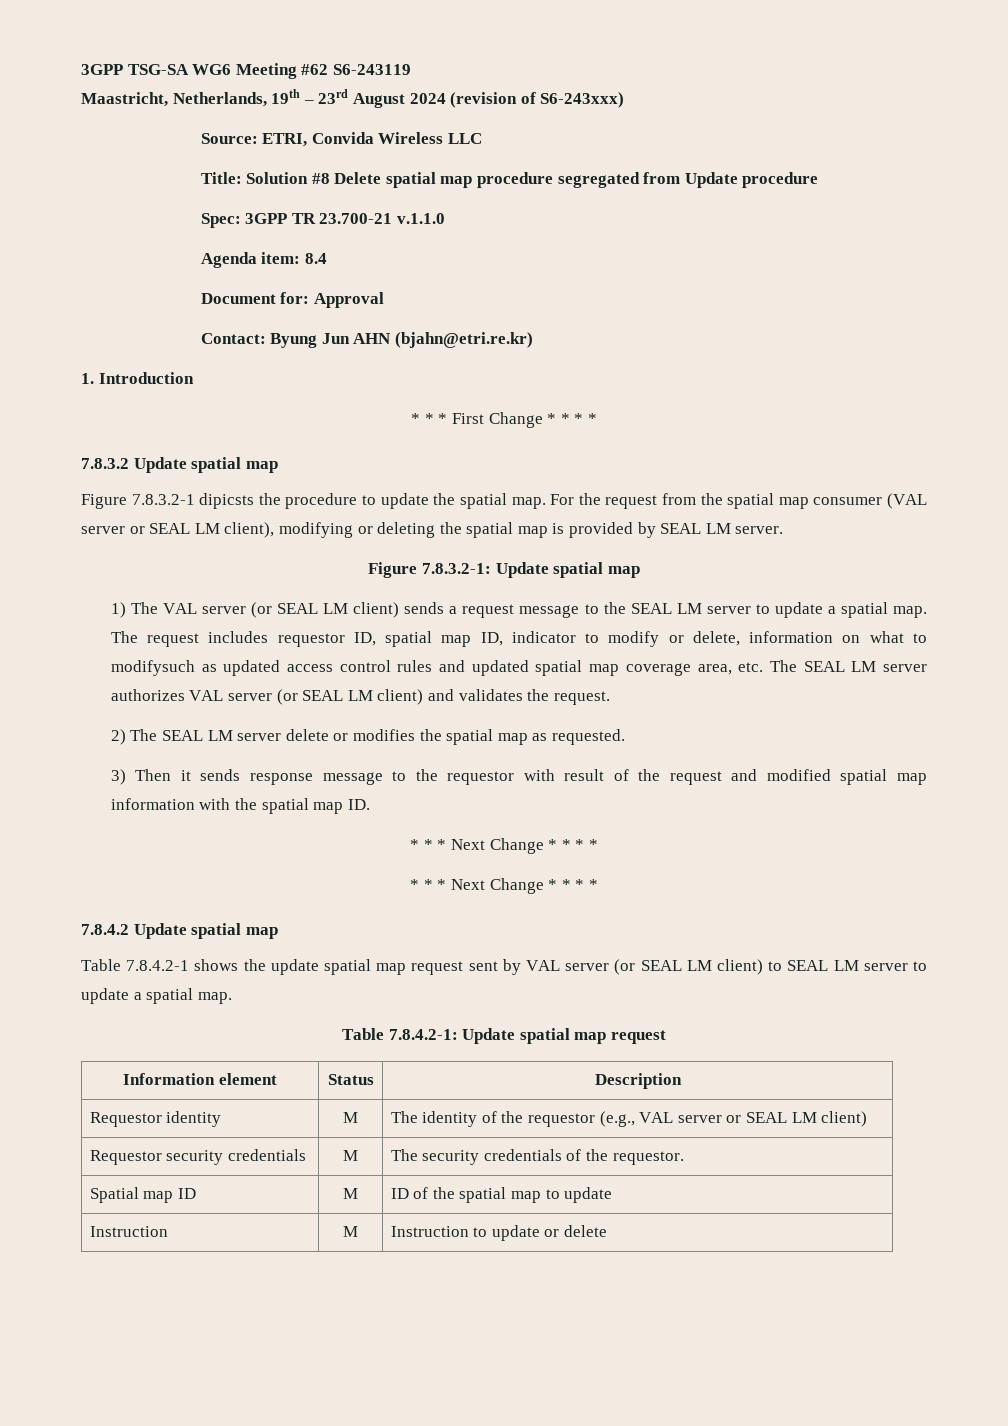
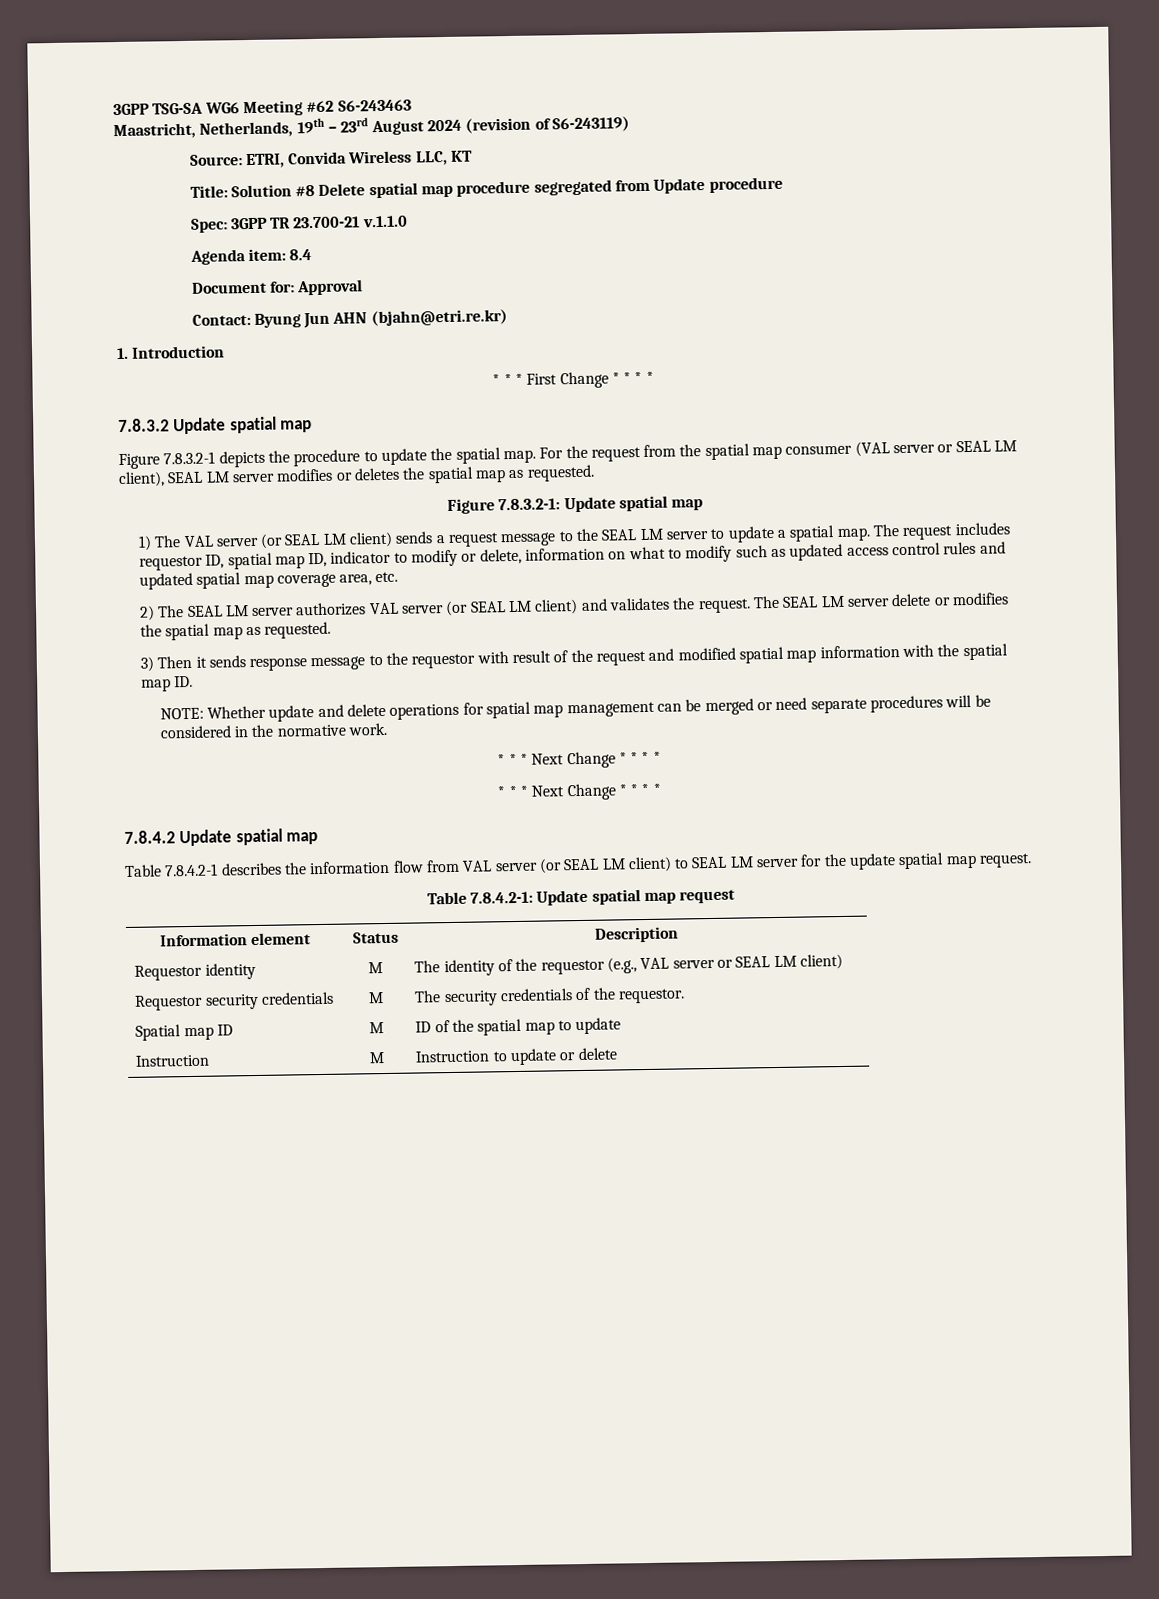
[332,64,411,75] S6-243119 -> [337,99,412,112] S6-243463
[540,92,625,108] S6-243xxx) -> [551,116,630,133] S6-243119)
[447,133,482,144] LLC -> [415,150,474,166] LLC, KT
[199,493,255,509] dipicsts -> [218,450,265,468] depicts
[278,522,784,538] modifying or deleting the spatial map is provided by SEAL LM server. -> [167,464,595,484] SEAL LM server modifies or deletes the spatial map as requested.
[110,660,195,676] modifysuch -> [685,545,768,563] modify such
(764, 667) none -> [138,605,155,621] // 2)
[110,729,126,745] // 2) -> (751, 606) none
(370, 804) none -> [159,694,991,722] [159,722,388,739] // NOTE: Whether update and delete operations for spatial map management can be merged or need separate procedures will be considered in the normative work.
[194,959,521,975] shows the update spatial map request sent by -> [220,859,460,876] describes the information flow from
[913,961,928,971] [81,988,232,1004] to update a spatial map. -> [800,852,1033,870] for the update spatial map request.

